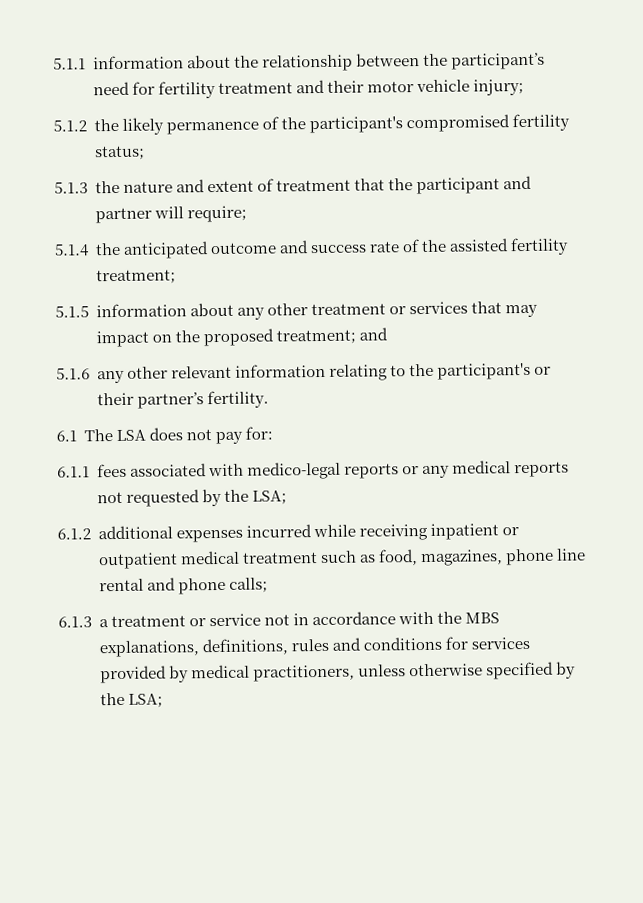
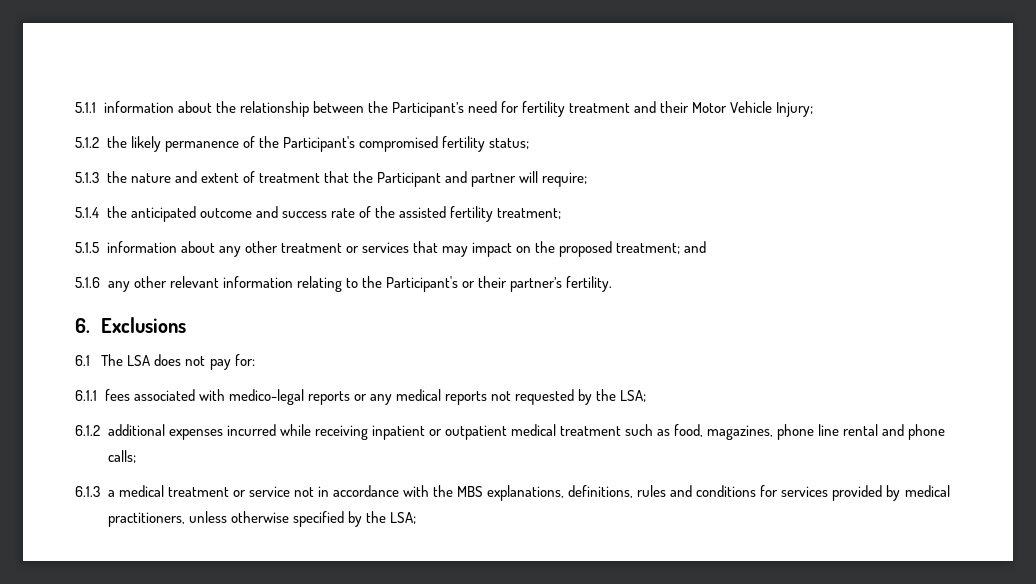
[450,52,545,70] participant’s -> [391,102,464,117] Participant’s
[366,79,524,96] motor vehicle injury; -> [692,101,814,117] Motor Vehicle Injury;
[308,116,403,134] participant's -> [282,136,355,152] Participant's
[415,177,500,195] participant -> [376,172,441,187] Participant
[436,362,531,380] participant's -> [385,276,458,292] Participant's
(269, 399) none -> [75,317,187,333] // 6. Exclusions
(109, 623) none -> [118,485,164,497] medical

